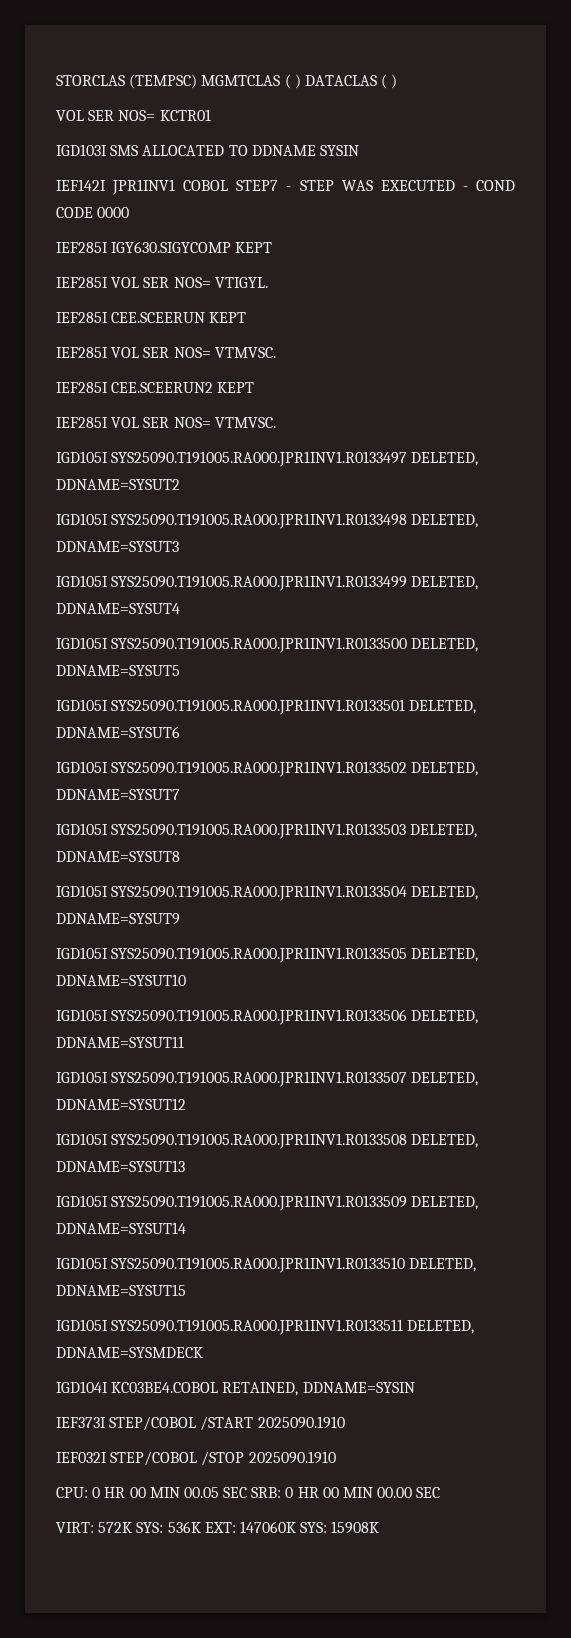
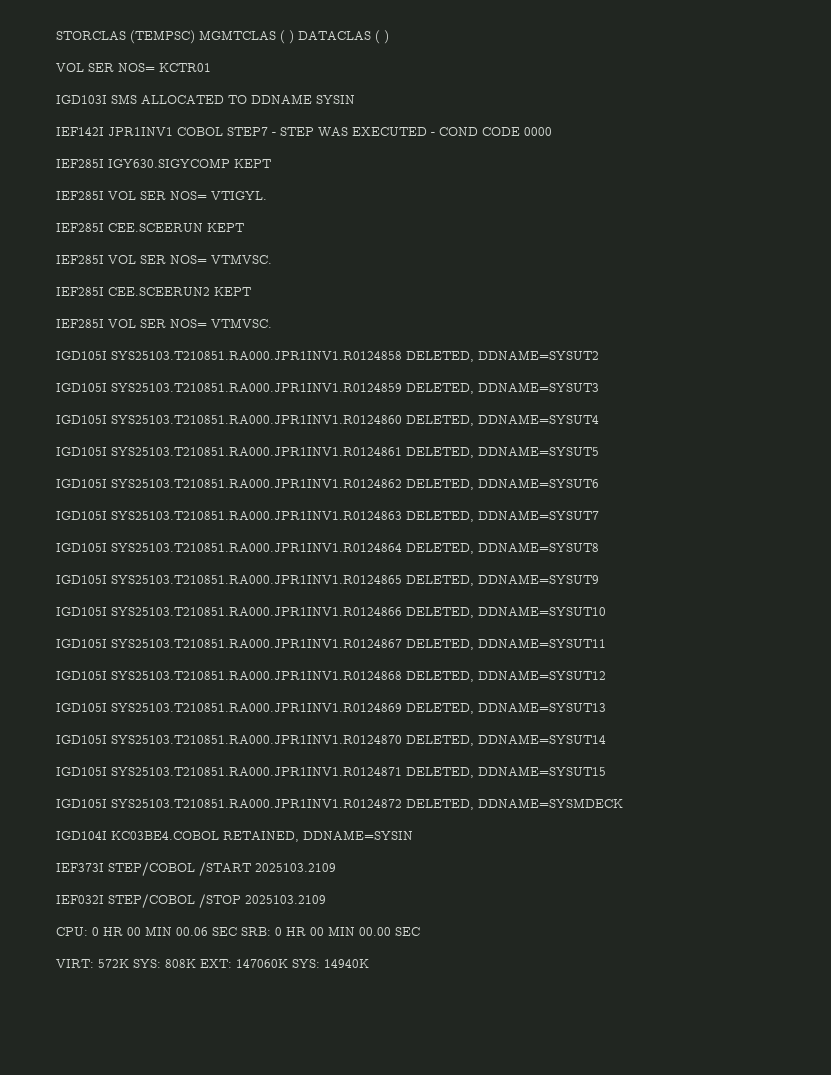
[111,451,408,467] SYS25090.T191005.RA000.JPR1INV1.R0133497 -> [111,351,402,360] SYS25103.T210851.RA000.JPR1INV1.R0124858
[111,513,408,529] SYS25090.T191005.RA000.JPR1INV1.R0133498 -> [111,383,402,392] SYS25103.T210851.RA000.JPR1INV1.R0124859
[111,575,408,591] SYS25090.T191005.RA000.JPR1INV1.R0133499 -> [111,415,402,424] SYS25103.T210851.RA000.JPR1INV1.R0124860
[111,637,408,653] SYS25090.T191005.RA000.JPR1INV1.R0133500 -> [111,447,402,456] SYS25103.T210851.RA000.JPR1INV1.R0124861
[111,699,406,715] SYS25090.T191005.RA000.JPR1INV1.R0133501 -> [111,479,402,488] SYS25103.T210851.RA000.JPR1INV1.R0124862
[111,761,408,777] SYS25090.T191005.RA000.JPR1INV1.R0133502 -> [111,511,402,520] SYS25103.T210851.RA000.JPR1INV1.R0124863
[111,823,407,839] SYS25090.T191005.RA000.JPR1INV1.R0133503 -> [111,543,402,552] SYS25103.T210851.RA000.JPR1INV1.R0124864
[111,885,408,901] SYS25090.T191005.RA000.JPR1INV1.R0133504 -> [111,575,402,584] SYS25103.T210851.RA000.JPR1INV1.R0124865
[111,947,408,963] SYS25090.T191005.RA000.JPR1INV1.R0133505 -> [111,607,402,616] SYS25103.T210851.RA000.JPR1INV1.R0124866
[111,1009,408,1025] SYS25090.T191005.RA000.JPR1INV1.R0133506 -> [111,639,402,648] SYS25103.T210851.RA000.JPR1INV1.R0124867
[111,1071,408,1087] SYS25090.T191005.RA000.JPR1INV1.R0133507 -> [111,671,402,680] SYS25103.T210851.RA000.JPR1INV1.R0124868
[111,1133,408,1149] SYS25090.T191005.RA000.JPR1INV1.R0133508 -> [111,703,402,712] SYS25103.T210851.RA000.JPR1INV1.R0124869
[111,1195,408,1211] SYS25090.T191005.RA000.JPR1INV1.R0133509 -> [111,735,402,744] SYS25103.T210851.RA000.JPR1INV1.R0124870
[111,1257,406,1273] SYS25090.T191005.RA000.JPR1INV1.R0133510 -> [111,767,402,776] SYS25103.T210851.RA000.JPR1INV1.R0124871
[111,1319,404,1335] SYS25090.T191005.RA000.JPR1INV1.R0133511 -> [111,799,402,808] SYS25103.T210851.RA000.JPR1INV1.R0124872
[257,1416,345,1429] 2025090.1910 -> [255,863,336,872] 2025103.2109
[248,1451,336,1464] 2025090.1910 -> [245,895,326,904] 2025103.2109
[183,1487,219,1498] 00.05 -> [176,927,208,936] 00.06
[167,1521,201,1533] 536K -> [165,959,196,968] 808K
[331,1521,380,1534] 15908K -> [324,959,369,968] 14940K

